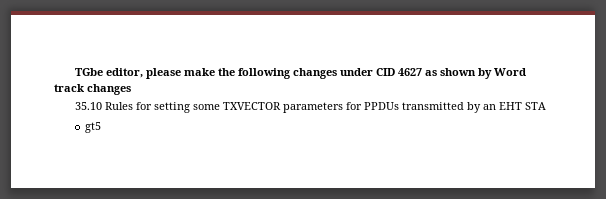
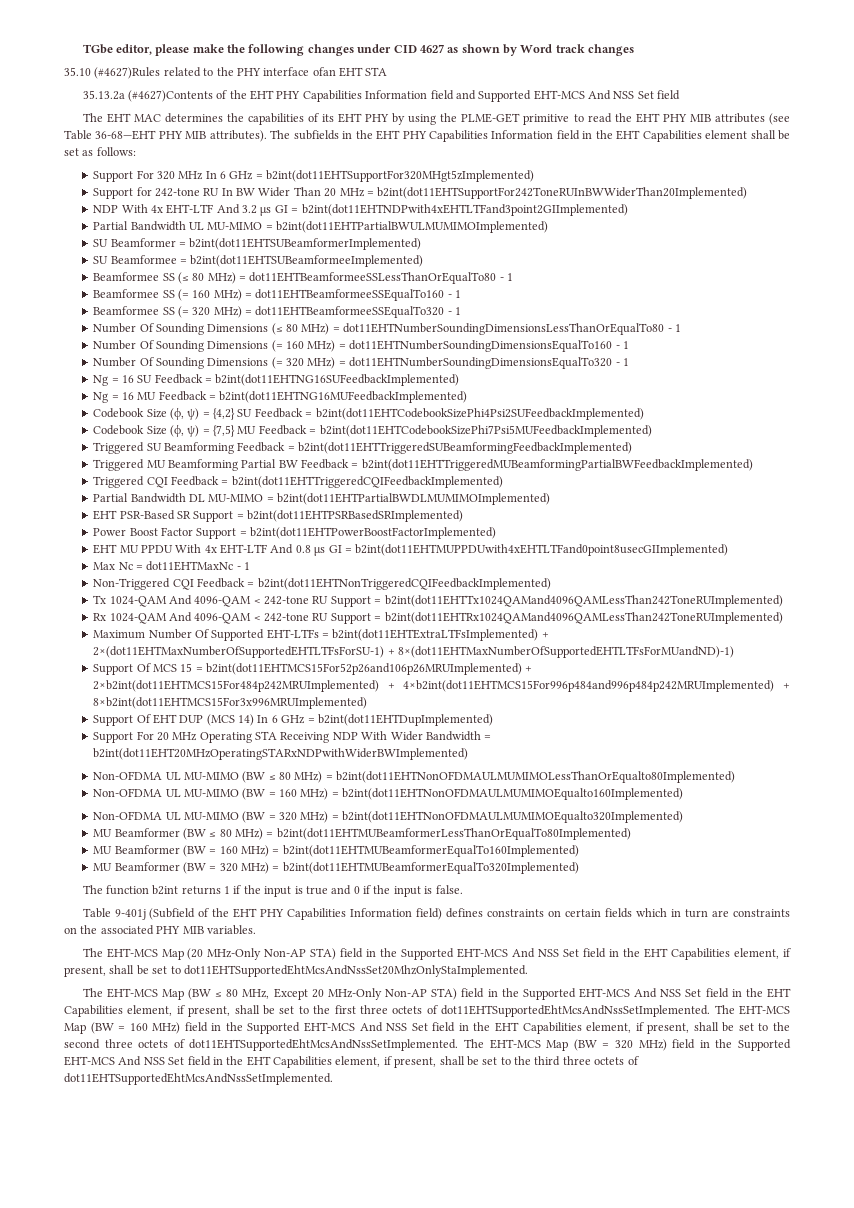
[105,102,547,113] [85,122,102,133] Rules for setting some TXVECTOR parameters for PPDUs transmitted by an EHT STA // gt5 -> [94,67,388,79] [82,90,681,102] [82,113,790,125] [64,130,791,142] [64,147,136,156] [93,170,535,182] [93,187,748,199] [93,204,628,216] [93,221,549,233] [93,238,422,250] [93,255,424,267] [93,272,514,284] [93,289,462,301] [93,306,462,318] [93,323,681,335] [93,340,629,352] [93,357,629,369] [93,374,460,386] [93,391,468,403] [93,407,644,420] [93,424,652,437] [93,442,633,454] [93,459,753,471] [93,476,503,488] [93,493,551,505] [93,510,464,522] [93,527,497,539] [93,544,729,556] [93,561,251,571] [93,578,551,590] [93,595,783,607] [93,612,783,624] [93,629,549,641] [93,646,734,658] [93,663,533,675] [93,680,790,692] [93,697,368,709] [93,714,493,726] [93,731,492,743] [93,748,469,760] [93,771,736,783] [93,788,684,800] [93,811,684,823] [93,828,631,840] [93,845,579,857] [93,862,579,874] [82,885,463,897] [82,908,791,920] [64,925,256,935] [82,948,791,960] [64,965,528,977] [82,988,791,1000] [64,1005,790,1017] [64,1022,790,1034] [64,1039,792,1051] [64,1056,639,1068] [64,1073,333,1085] (#4627)Rules related to the PHY interface ofan EHT STA // 35.13.2a (#4627)Contents of the EHT PHY Capabilities Information field and Supported EHT-MCS And NSS Set field // The EHT MAC determines the capabilities of its EHT PHY by using the PLME-GET primitive to read the EHT PHY MIB attributes (see Table 36-68—EHT PHY MIB attributes). The subfields in the EHT PHY Capabilities Information field in the EHT Capabilities element shall be set as follows: // Support For 320 MHz In 6 GHz = b2int(dot11EHTSupportFor320MHgt5zImplemented) // Support for 242-tone RU In BW Wider Than 20 MHz = b2int(dot11EHTSupportFor242ToneRUInBWWiderThan20Implemented) // NDP With 4x EHT-LTF And 3.2 µs GI = b2int(dot11EHTNDPwith4xEHTLTFand3point2GIImplemented) // Partial Bandwidth UL MU-MIMO = b2int(dot11EHTPartialBWULMUMIMOImplemented) // SU Beamformer = b2int(dot11EHTSUBeamformerImplemented) // SU Beamformee = b2int(dot11EHTSUBeamformeeImplemented) // Beamformee SS (≤ 80 MHz) = dot11EHTBeamformeeSSLessThanOrEqualTo80 - 1 // Beamformee SS (= 160 MHz) = dot11EHTBeamformeeSSEqualTo160 - 1 // Beamformee SS (= 320 MHz) = dot11EHTBeamformeeSSEqualTo320 - 1 // Number Of Sounding Dimensions (≤ 80 MHz) = dot11EHTNumberSoundingDimensionsLessThanOrEqualTo80 - 1 // Number Of Sounding Dimensions (= 160 MHz) = dot11EHTNumberSoundingDimensionsEqualTo160 - 1 // Number Of Sounding Dimensions (= 320 MHz) = dot11EHTNumberSoundingDimensionsEqualTo320 - 1 // Ng = 16 SU Feedback = b2int(dot11EHTNG16SUFeedbackImplemented) // Ng = 16 MU Feedback = b2int(dot11EHTNG16MUFeedbackImplemented) // Codebook Size (ϕ, ψ) = {4,2} SU Feedback = b2int(dot11EHTCodebookSizePhi4Psi2SUFeedbackImplemented) // Codebook Size (ϕ, ψ) = {7,5} MU Feedback = b2int(dot11EHTCodebookSizePhi7Psi5MUFeedbackImplemented) // Triggered SU Beamforming Feedback = b2int(dot11EHTTriggeredSUBeamformingFeedbackImplemented) // Triggered MU Beamforming Partial BW Feedback = b2int(dot11EHTTriggeredMUBeamformingPartialBWFeedbackImplemented) // Triggered CQI Feedback = b2int(dot11EHTTriggeredCQIFeedbackImplemented) // Partial Bandwidth DL MU-MIMO = b2int(dot11EHTPartialBWDLMUMIMOImplemented) // EHT PSR-Based SR Support = b2int(dot11EHTPSRBasedSRImplemented) // Power Boost Factor Support = b2int(dot11EHTPowerBoostFactorImplemented) // EHT MU PPDU With 4x EHT-LTF And 0.8 µs GI = b2int(dot11EHTMUPPDUwith4xEHTLTFand0point8usecGIImplemented) // Max Nc = dot11EHTMaxNc - 1 // Non-Triggered CQI Feedback = b2int(dot11EHTNonTriggeredCQIFeedbackImplemented) // Tx 1024-QAM And 4096-QAM < 242-tone RU Support = b2int(dot11EHTTx1024QAMand4096QAMLessThan242ToneRUImplemented) // Rx 1024-QAM And 4096-QAM < 242-tone RU Support = b2int(dot11EHTRx1024QAMand4096QAMLessThan242ToneRUImplemented) // Maximum Number Of Supported EHT-LTFs = b2int(dot11EHTExtraLTFsImplemented) + 2×(dot11EHTMaxNumberOfSupportedEHTLTFsForSU-1) + 8×(dot11EHTMaxNumberOfSupportedEHTLTFsForMUandND)-1) // Support Of MCS 15 = b2int(dot11EHTMCS15For52p26and106p26MRUImplemented) + 2×b2int(dot11EHTMCS15For484p242MRUImplemented) + 4×b2int(dot11EHTMCS15For996p484and996p484p242MRUImplemented) + 8×b2int(dot11EHTMCS15For3x996MRUImplemented) // Support Of EHT DUP (MCS 14) In 6 GHz = b2int(dot11EHTDupImplemented) // Support For 20 MHz Operating STA Receiving NDP With Wider Bandwidth = b2int(dot11EHT20MHzOperatingSTARxNDPwithWiderBWImplemented) // Non-OFDMA UL MU-MIMO (BW ≤ 80 MHz) = b2int(dot11EHTNonOFDMAULMUMIMOLessThanOrEqualto80Implemented) // Non-OFDMA UL MU-MIMO (BW = 160 MHz) = b2int(dot11EHTNonOFDMAULMUMIMOEqualto160Implemented) // Non-OFDMA UL MU-MIMO (BW = 320 MHz) = b2int(dot11EHTNonOFDMAULMUMIMOEqualto320Implemented) // MU Beamformer (BW ≤ 80 MHz) = b2int(dot11EHTMUBeamformerLessThanOrEqualTo80Implemented) // MU Beamformer (BW = 160 MHz) = b2int(dot11EHTMUBeamformerEqualTo160Implemented) // MU Beamformer (BW = 320 MHz) = b2int(dot11EHTMUBeamformerEqualTo320Implemented) // The function b2int returns 1 if the input is true and 0 if the input is false. // Table 9-401j (Subfield of the EHT PHY Capabilities Information field) defines constraints on certain fields which in turn are constraints on the associated PHY MIB variables. // The EHT-MCS Map (20 MHz-Only Non-AP STA) field in the Supported EHT-MCS And NSS Set field in the EHT Capabilities element, if present, shall be set to dot11EHTSupportedEhtMcsAndNssSet20MhzOnlyStaImplemented. // The EHT-MCS Map (BW ≤ 80 MHz, Except 20 MHz-Only Non-AP STA) field in the Supported EHT-MCS And NSS Set field in the EHT Capabilities element, if present, shall be set to the first three octets of dot11EHTSupportedEhtMcsAndNssSetImplemented. The EHT-MCS Map (BW = 160 MHz) field in the Supported EHT-MCS And NSS Set field in the EHT Capabilities element, if present, shall be set to the second three octets of dot11EHTSupportedEhtMcsAndNssSetImplemented. The EHT-MCS Map (BW = 320 MHz) field in the Supported EHT-MCS And NSS Set field in the EHT Capabilities element, if present, shall be set to the third three octets of dot11EHTSupportedEhtMcsAndNssSetImplemented.

